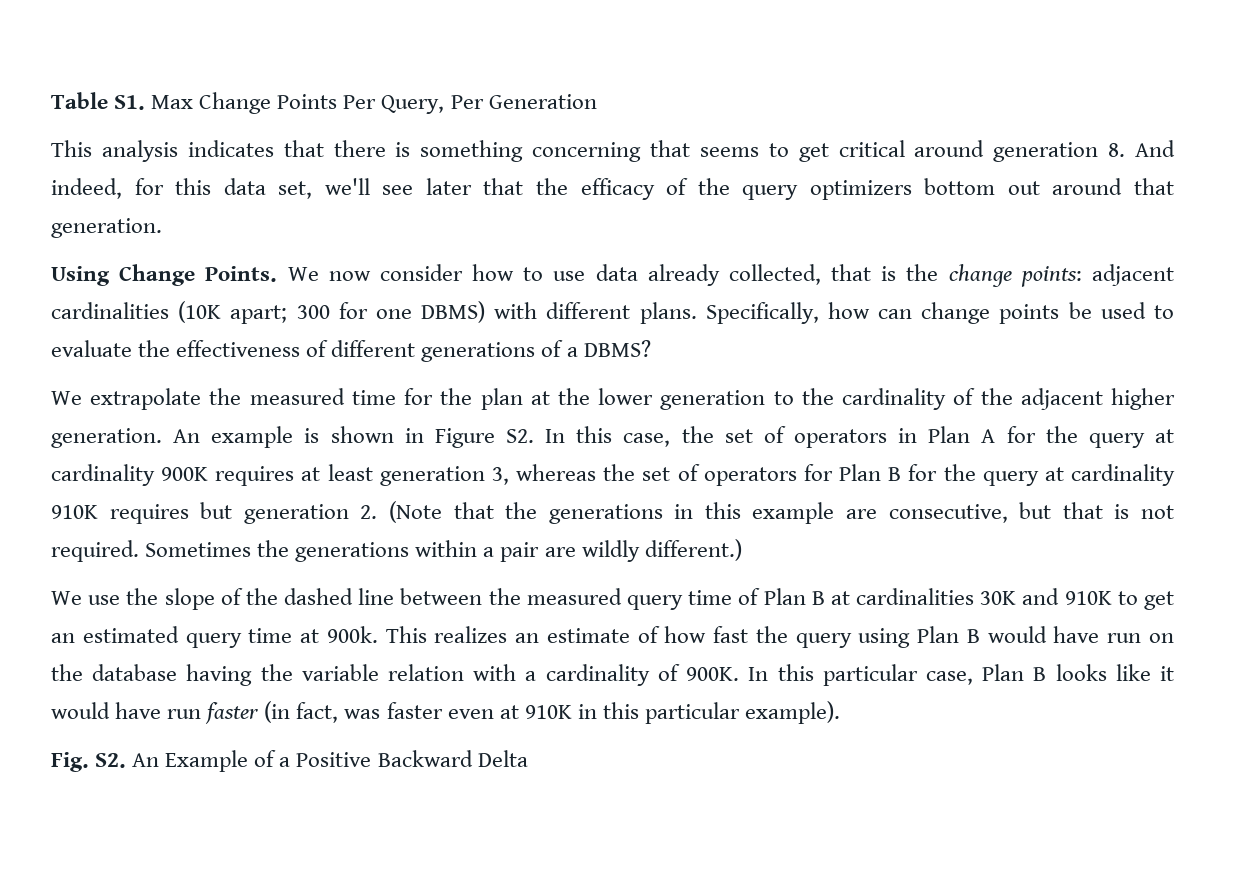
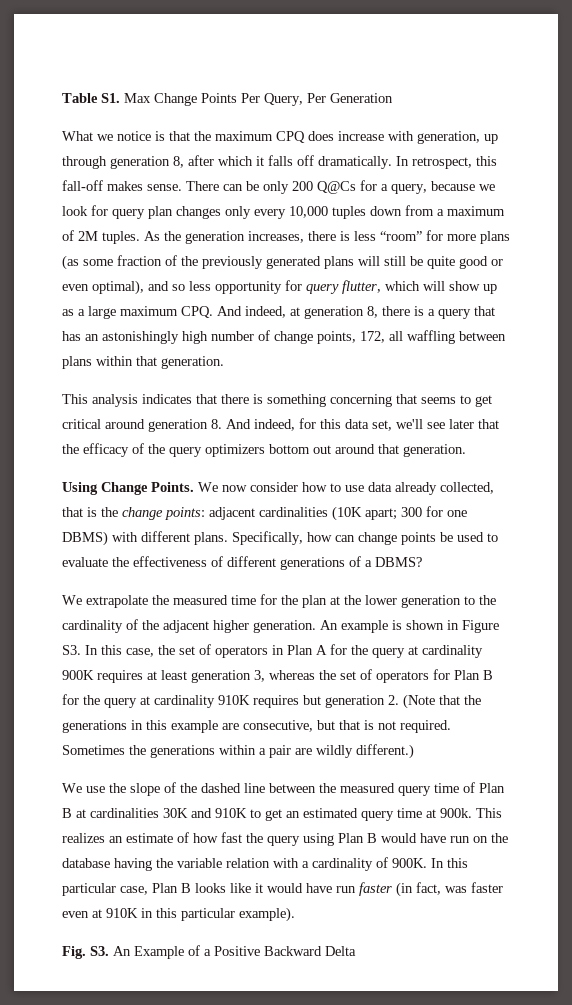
(597, 101) none -> [62,131,498,144] [62,155,497,169] [62,180,495,194] [62,205,505,219] [62,230,510,244] [62,255,503,270] [62,280,497,295] [62,306,495,319] [62,330,506,344] [62,356,224,369] // What we notice is that the maximum CPQ does increase with generation, up through generation 8, after which it falls off dramatically. In retrospect, this fall-off makes sense. There can be only 200 Q@Cs for a query, because we look for query plan changes only every 10,000 tuples down from a maximum of 2M tuples. As the generation increases, there is less “room” for more plans (as some fraction of the previously generated plans will still be quite good or even optimal), and so less opportunity for query flutter, which will show up as a large maximum CPQ. And indeed, at generation 8, there is a query that has an astonishingly high number of change points, 172, all waffling between plans within that generation.
[506,429,535,443] S2. -> [62,645,81,655] S3.
[95,753,127,768] S2. -> [90,946,109,956] S3.

